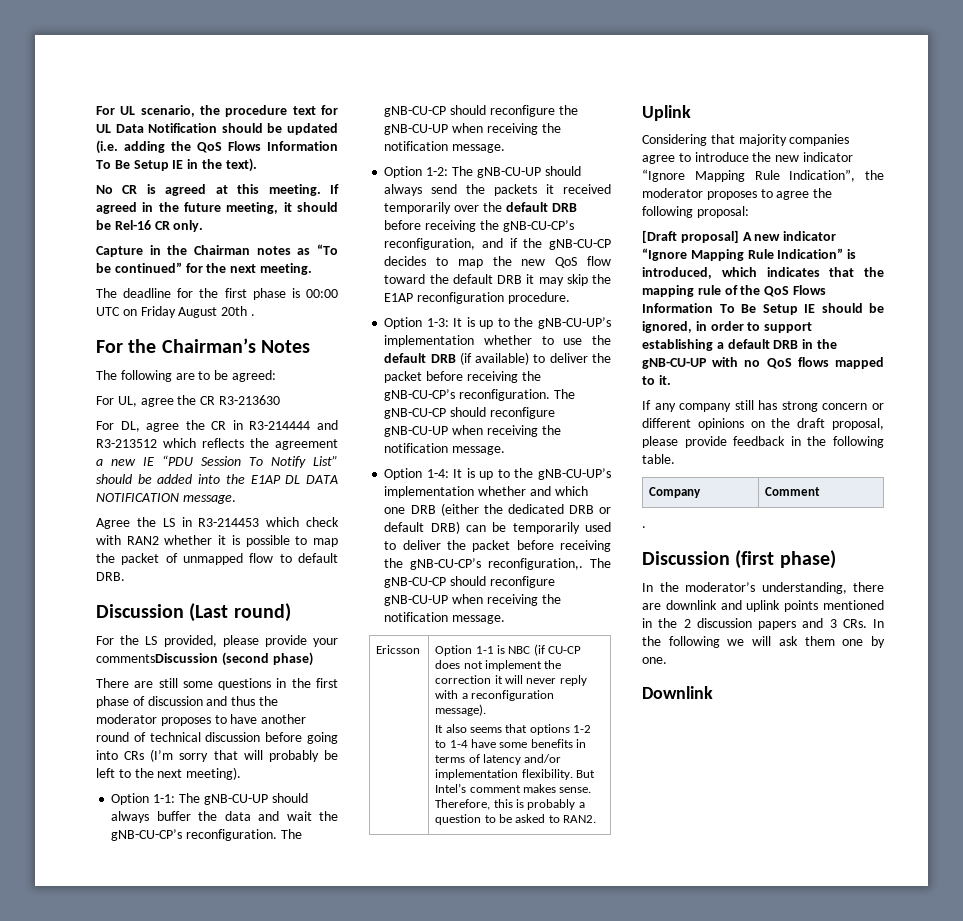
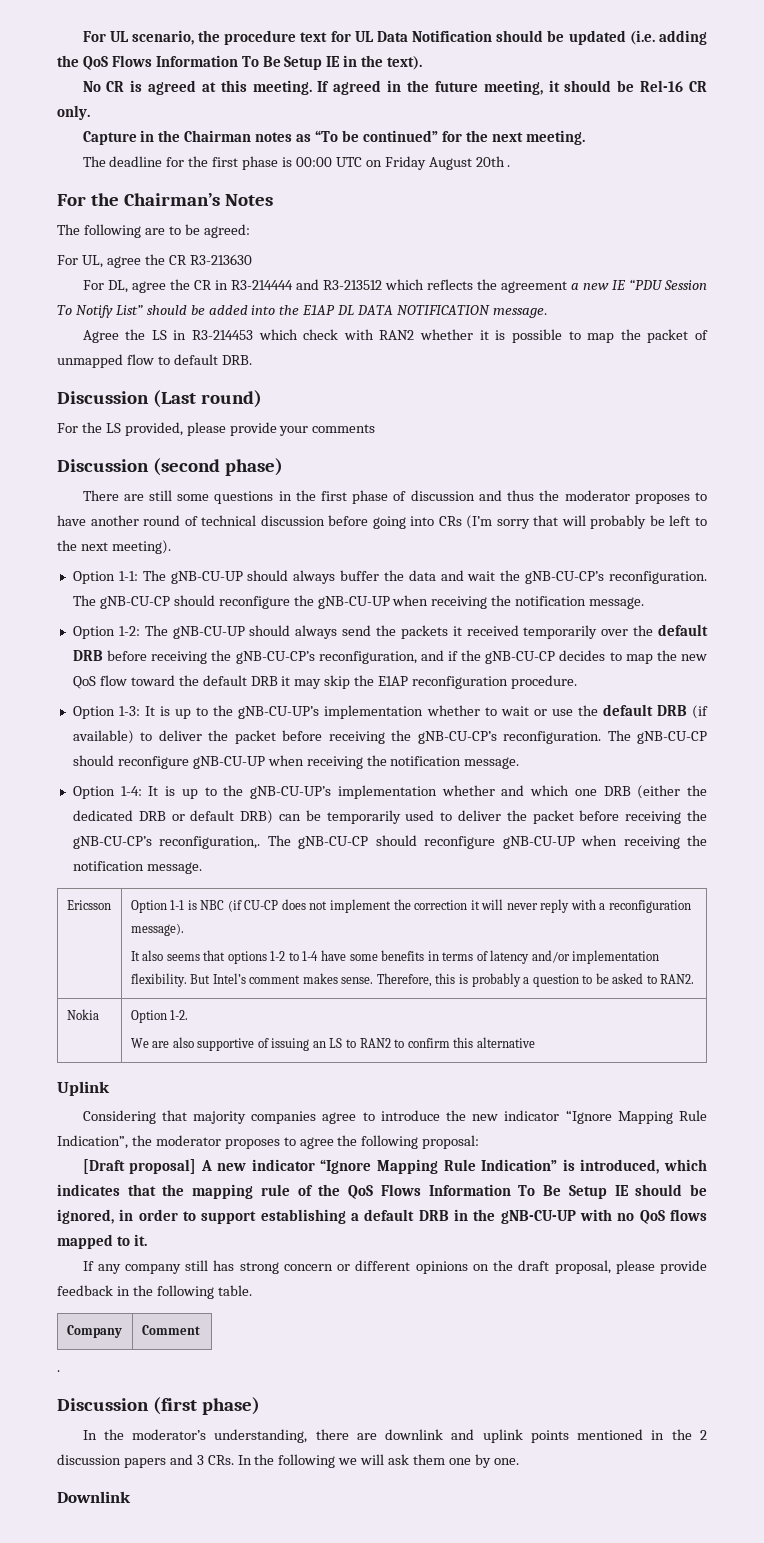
[96,653,218,663] commentsDiscussion -> [312,424,376,433] [57,459,149,472] comments // Discussion
(554, 340) none -> [500,706,547,716] wait or
(597, 819) none -> [66,1009,99,1020] [130,1010,189,1023] [130,1037,535,1051] // Nokia | Option 1-2. // We are also supportive of issuing an LS to RAN2 to confirm this alternative

